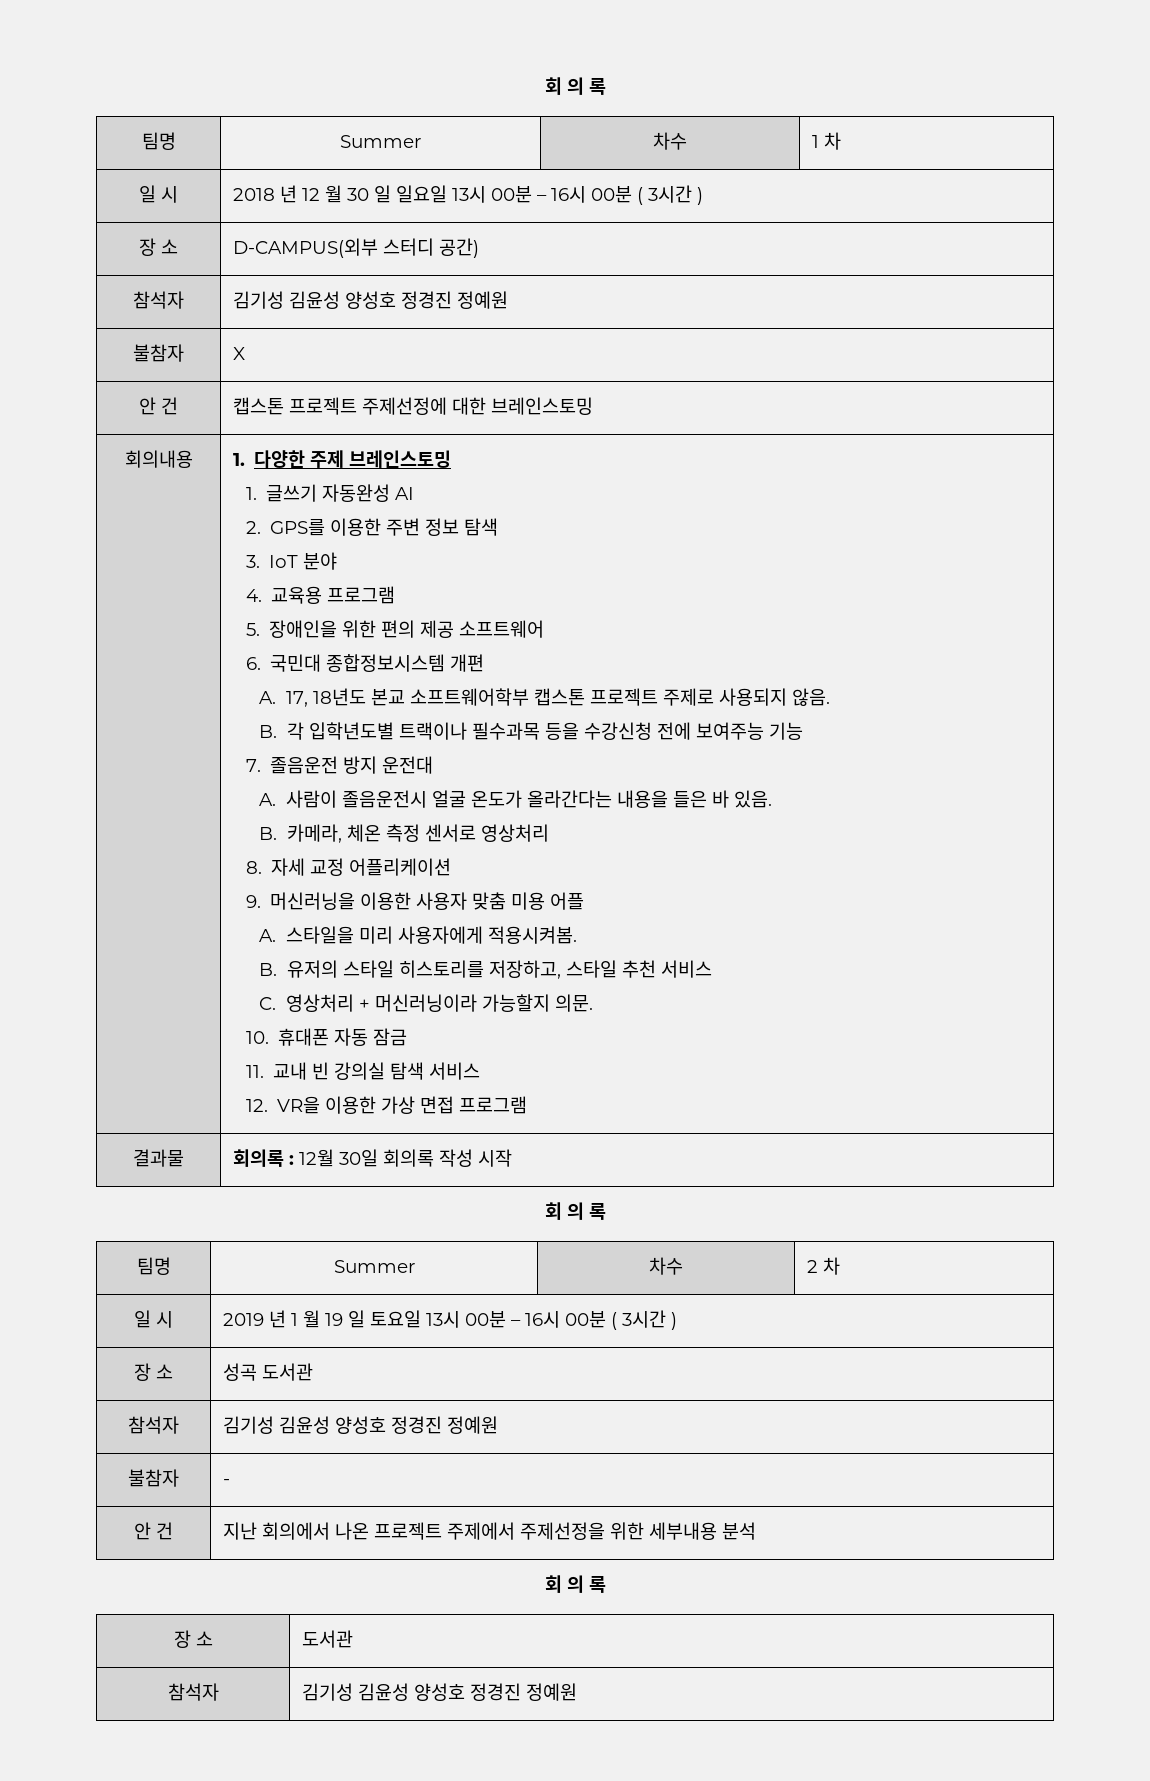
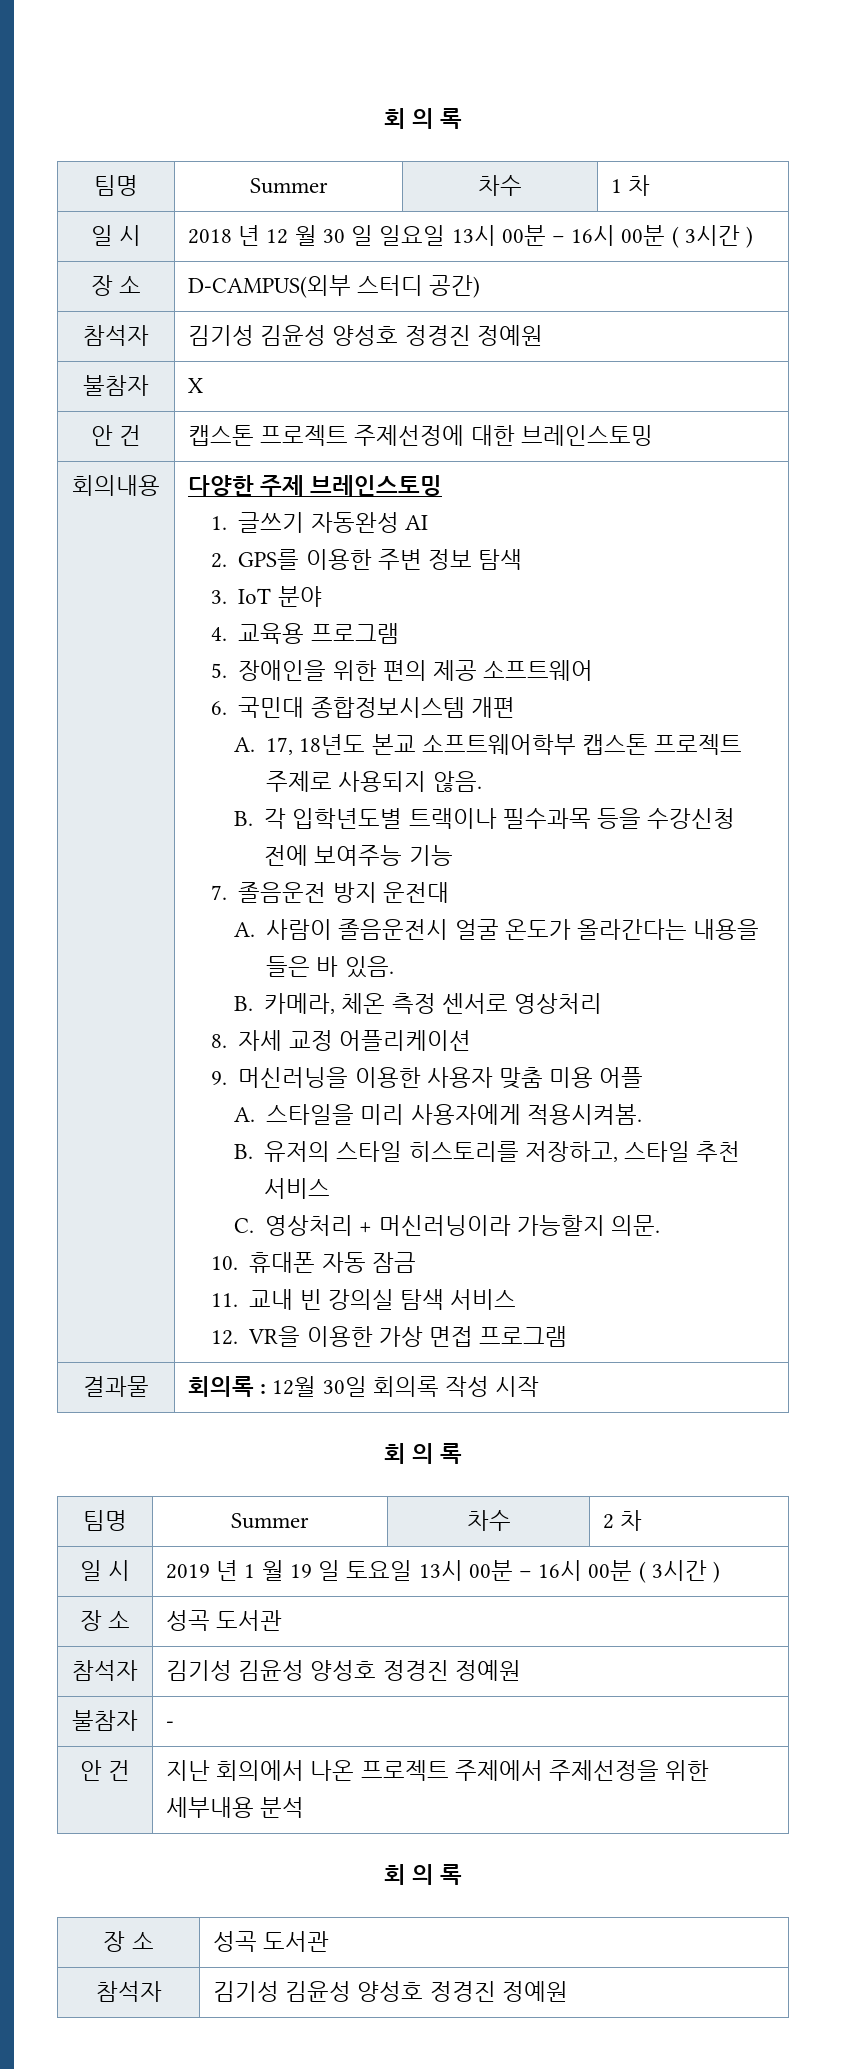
[232,453,245,466] 1. -> (160, 485) none
(213, 1638) none -> [213,1931,258,1952] 성곡

